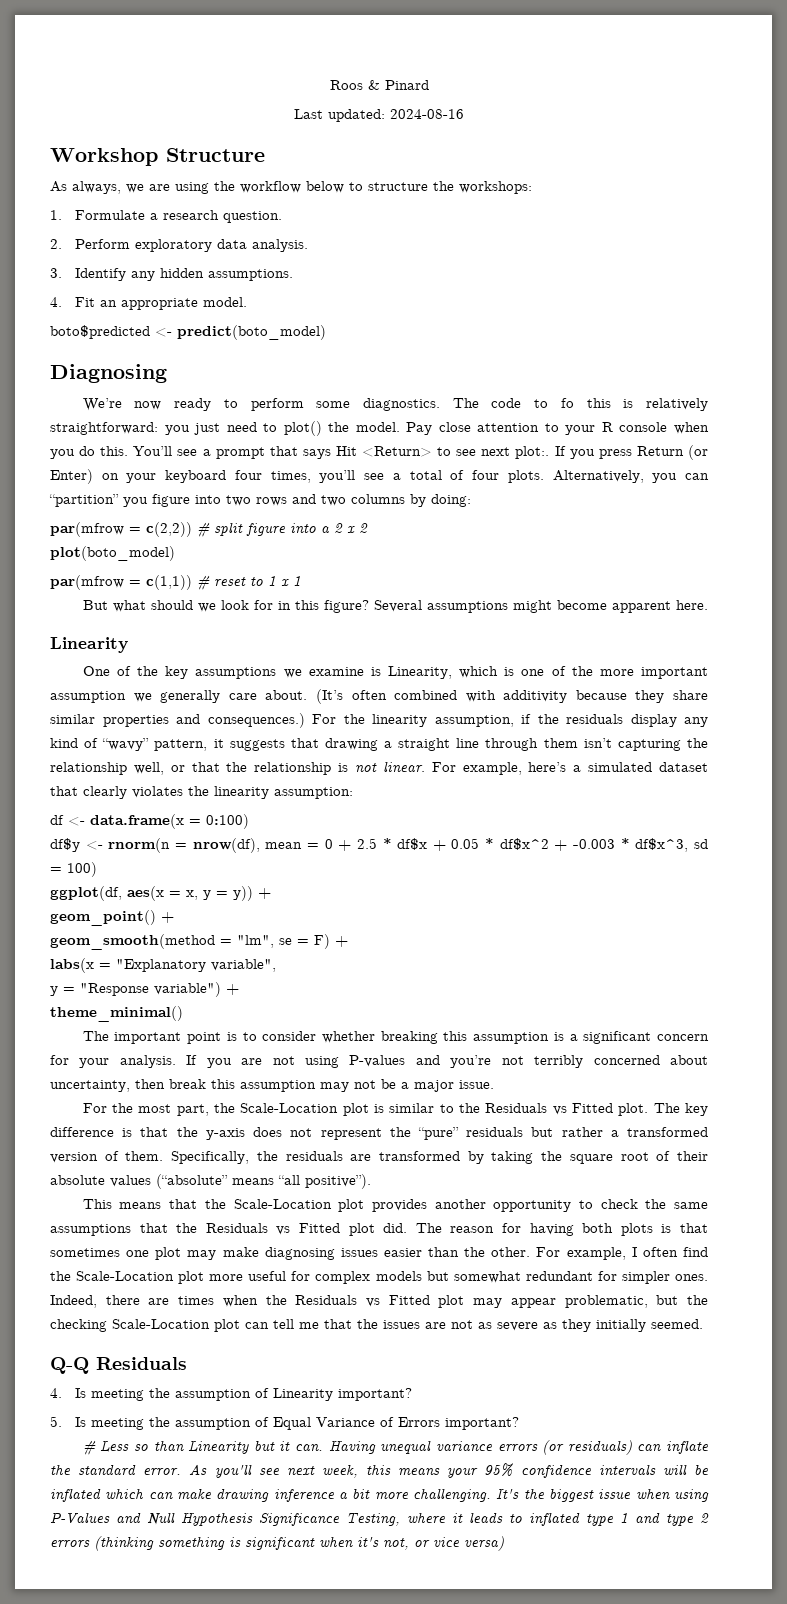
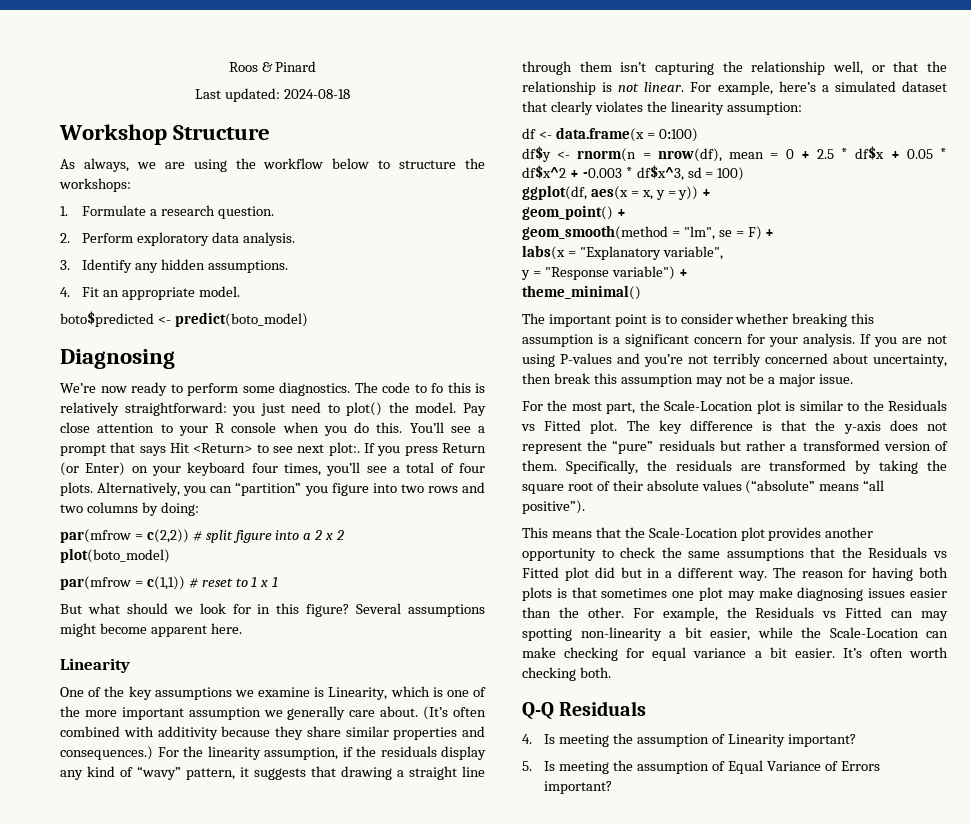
[390,109,464,119] 2024-08-16 -> [283,89,350,99] 2024-08-18
[383,1223,408,1233] did. -> [594,567,767,581] did but in a different way.
[631,1247,708,1257] [50,1271,709,1284] [50,1295,708,1308] [50,1319,703,1332] I often find the Scale-Location plot more useful for complex models but somewhat redundant for simpler ones. Indeed, there are times when the Residuals vs Fitted plot may appear problematic, but the checking Scale-Location plot can tell me that the issues are not as severe as they initially seemed. -> [726,607,948,621] [522,627,948,641] [522,647,948,661] [522,667,611,681] the Residuals vs Fitted can may spotting non-linearity a bit easier, while the Scale-Location can make checking for equal variance a bit easier. It’s often worth checking both.
[82,1440,709,1455] [50,1463,709,1478] [50,1488,709,1502] [50,1512,709,1526] [50,1536,504,1551] // # Less so than Linearity but it can. Having unequal variance errors (or residuals) can inflate the standard error. As you'll see next week, this means your 95% confidence intervals will be inflated which can make drawing inference a bit more challenging. It's the biggest issue when using P-Values and Null Hypothesis Significance Testing, where it leads to inflated type 1 and type 2 errors (thinking something is significant when it's not, or vice versa) -> (613, 787) none

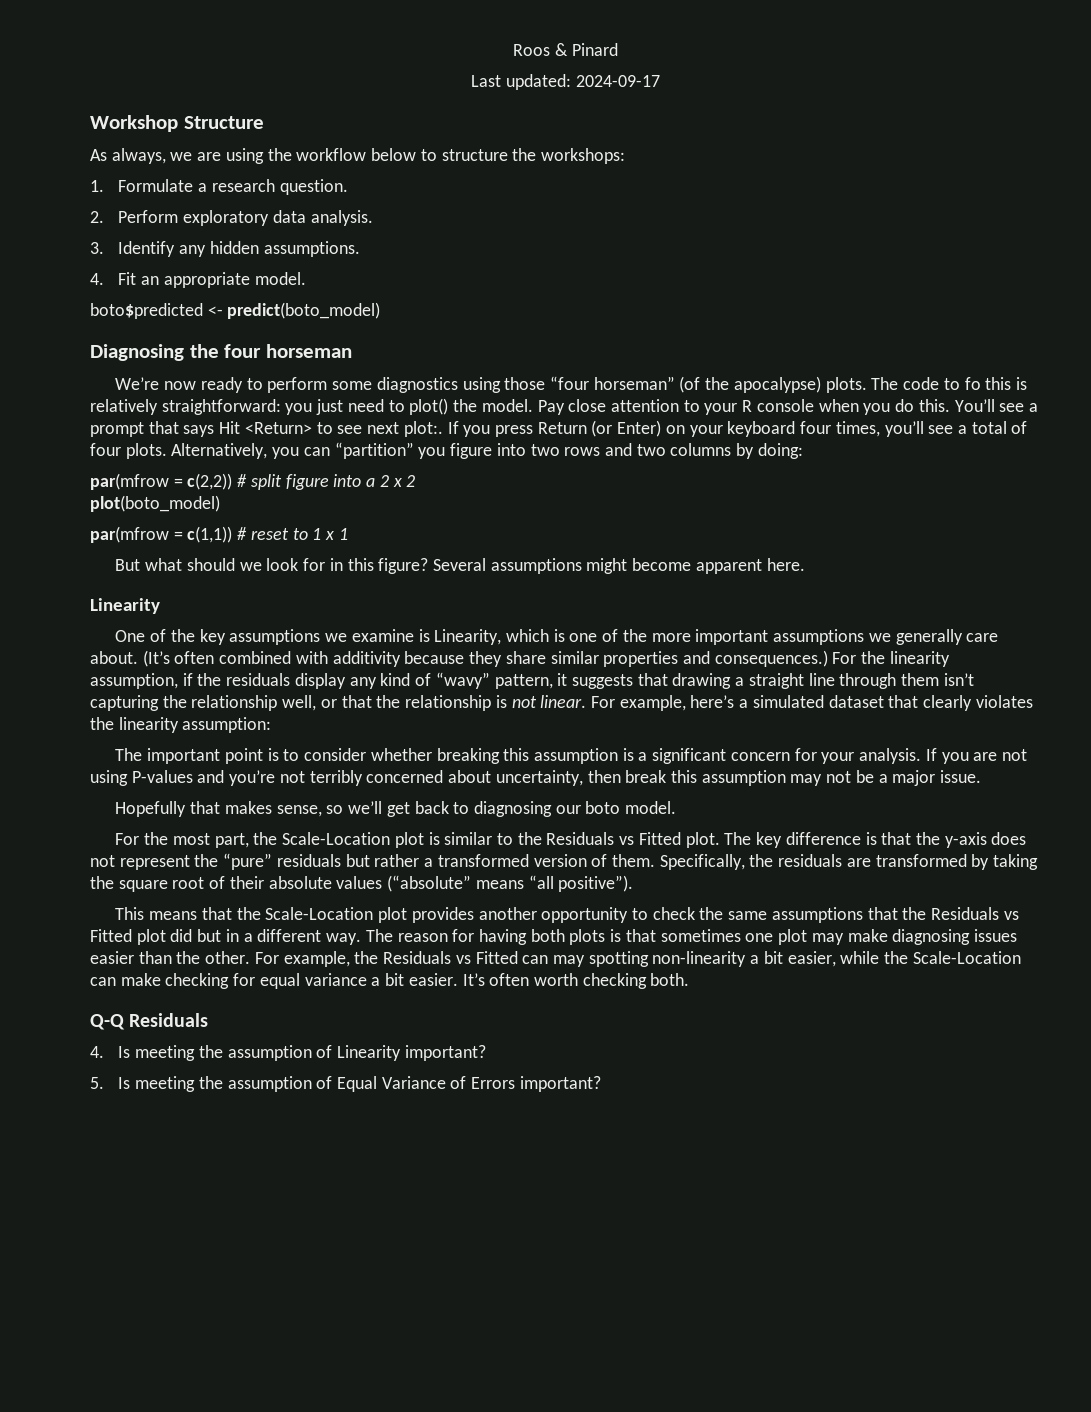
[283,89,350,99] 2024-08-18 -> [575,75,660,87] 2024-09-17
(175, 359) none -> [189,344,352,358] the four horseman
[279,382,350,396] diagnostics. -> [376,376,867,393] diagnostics using those “four horseman” (of the apocalypse) plots.
[188,707,261,720] assumption -> [773,629,865,645] assumptions
[522,127,698,142] [522,146,948,162] [522,165,745,181] [522,185,712,200] [522,205,626,220] [522,225,775,240] [522,245,723,260] [521,266,688,280] [522,285,641,300] // df <- data.frame(x = 0:100) // df$y <- rnorm(n = nrow(df), mean = 0 + 2.5 * df$x + 0.05 * df$x^2 + -0.003 * df$x^3, sd = 100) // ggplot(df, aes(x = x, y = y)) + // geom_point() + // geom_smooth(method = "lm", se = F) + // labs(x = "Explanatory variable", // y = "Response variable") + // theme_minimal() -> (272, 725) none
(854, 379) none -> [115,801,677,817] // Hopefully that makes sense, so we’ll get back to diagnosing our boto model.

